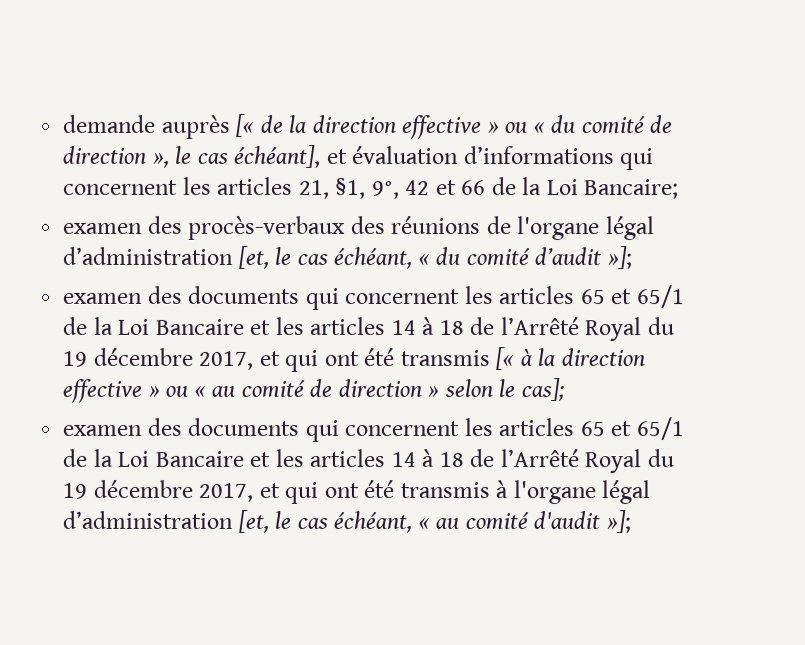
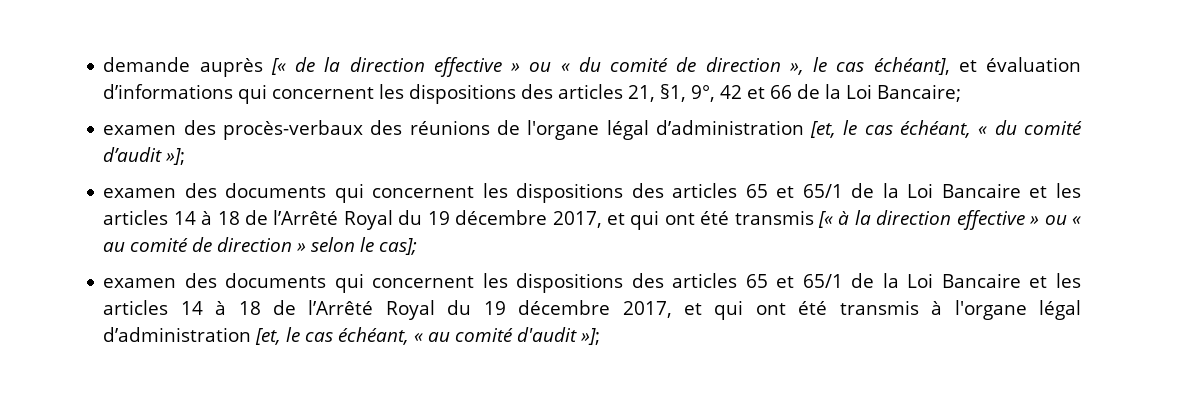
(212, 185) none -> [409,84,554,104] dispositions des
(494, 295) none -> [516,183,664,203] dispositions des
(493, 427) none -> [516,273,664,293] dispositions des

